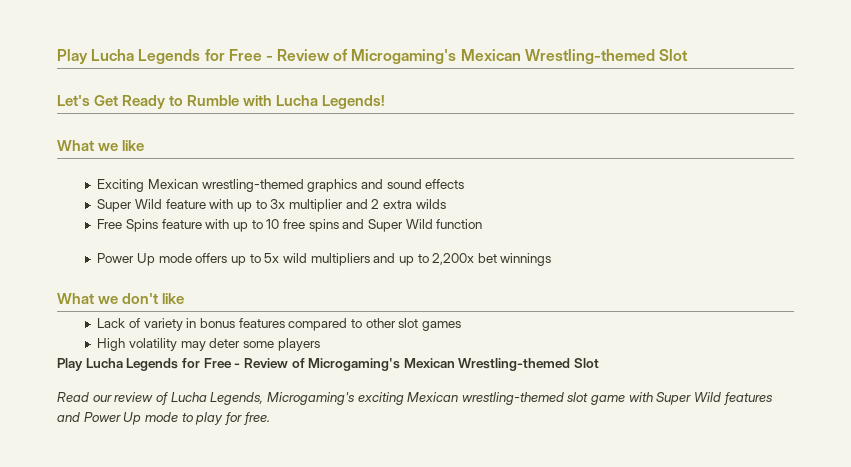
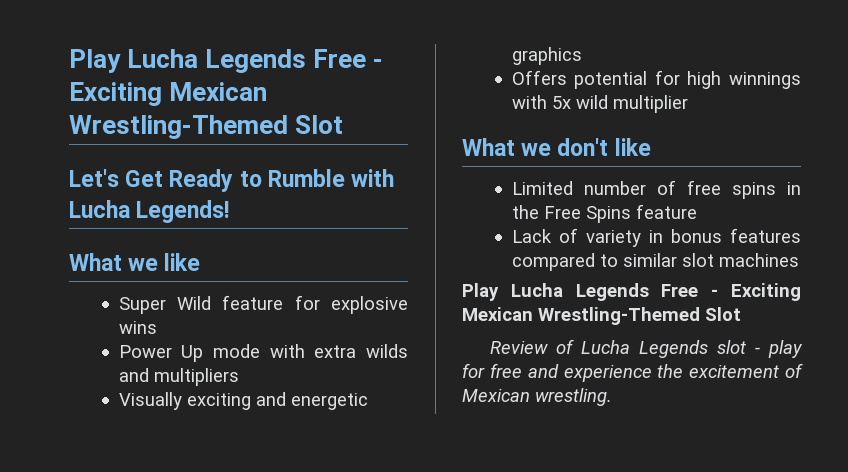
[57,49,655,64] Play Lucha Legends for Free - Review of Microgaming's Mexican Wrestling-themed -> [69,49,384,73] [69,82,268,106] [69,115,288,139] Play Lucha Legends Free - Exciting Mexican Wrestling-Themed
[97,179,465,192] [97,199,446,212] [97,219,483,232] [97,253,552,266] [57,293,185,304] Exciting Mexican wrestling-themed graphics and sound effects // Super Wild feature with up to 3x multiplier and 2 extra wilds // Free Spins feature with up to 10 free spins and Super Wild function // Power Up mode offers up to 5x wild multipliers and up to 2,200x bet winnings // What we don't like -> [118,295,408,314] [118,321,157,334] [118,344,408,362] [118,368,239,386] [118,392,368,410] [511,47,582,65] [511,70,801,89] [511,95,688,113] [462,138,651,156] [511,180,801,199] [511,204,697,223] Super Wild feature for explosive wins // Power Up mode with extra wilds and multipliers // Visually exciting and energetic graphics // Offers potential for high winnings with 5x wild multiplier // What we don't like // Limited number of free spins in the Free Spins feature
[365,318,461,331] [97,338,320,351] [57,358,600,371] [57,392,773,405] [57,412,270,425] other slot games // High volatility may deter some players // Play Lucha Legends for Free - Review of Microgaming's Mexican Wrestling-themed Slot // Read our review of Lucha Legends, Microgaming's exciting Mexican wrestling-themed slot game with Super Wild features and Power Up mode to play for free. -> [622,253,799,267] [462,283,801,301] [462,307,741,325] [489,339,803,358] [462,363,803,382] [462,388,612,406] similar slot machines // Play Lucha Legends Free - Exciting Mexican Wrestling-Themed Slot // Review of Lucha Legends slot - play for free and experience the excitement of Mexican wrestling.

